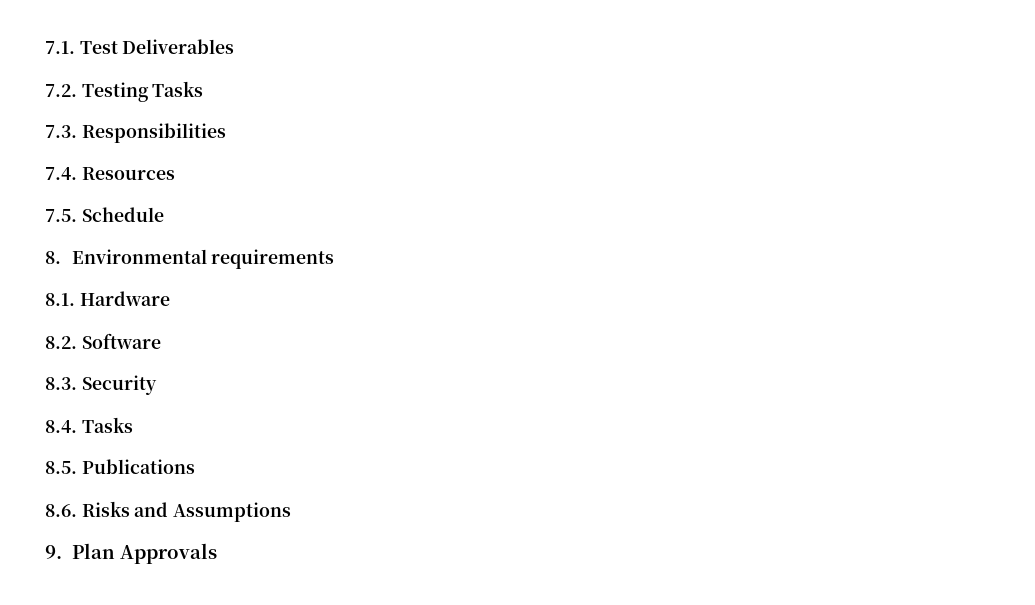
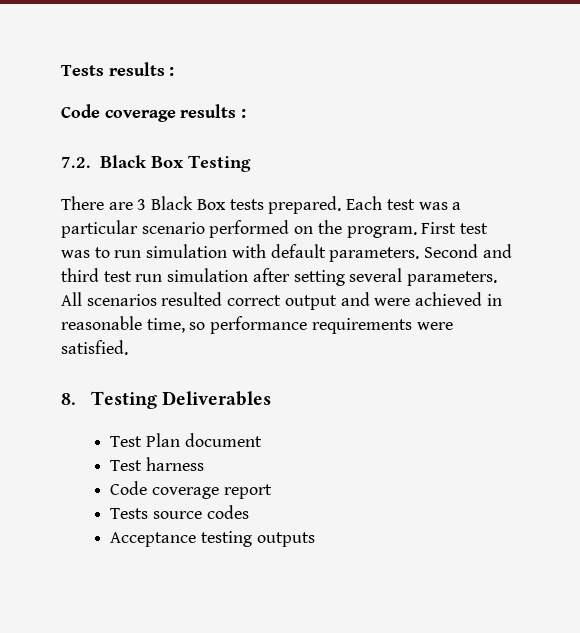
[45,39,235,54] [45,81,204,102] [45,123,226,143] [45,167,175,180] [45,207,164,222] [45,249,335,269] [45,291,170,306] [45,333,161,349] [45,375,157,395] [45,417,133,433] [45,459,195,474] [45,501,292,522] [45,543,217,564] 7.1. Test Deliverables // 7.2. Testing Tasks // 7.3. Responsibilities // 7.4. Resources // 7.5. Schedule // 8. Environmental requirements // 8.1. Hardware // 8.2. Software // 8.3. Security // 8.4. Tasks // 8.5. Publications // 8.6. Risks and Assumptions // 9. Plan Approvals -> [61,62,175,76] [61,104,247,122] [61,155,251,172] [61,196,462,214] [61,220,489,238] [61,244,512,262] [61,268,498,286] [61,292,502,310] [61,316,453,334] [61,340,128,355] [61,391,272,409] [110,433,262,447] [110,457,205,471] [110,481,272,499] [110,505,249,519] [110,531,315,547] Tests results : // Code coverage results : // 7.2. Black Box Testing // There are 3 Black Box tests prepared. Each test was a particular scenario performed on the program. First test was to run simulation with default parameters. Second and third test run simulation after setting several parameters. All scenarios resulted correct output and were achieved in reasonable time, so performance requirements were satisfied. // 8. Testing Deliverables // Test Plan document // Test harness // Code coverage report // Tests source codes // Acceptance testing outputs

